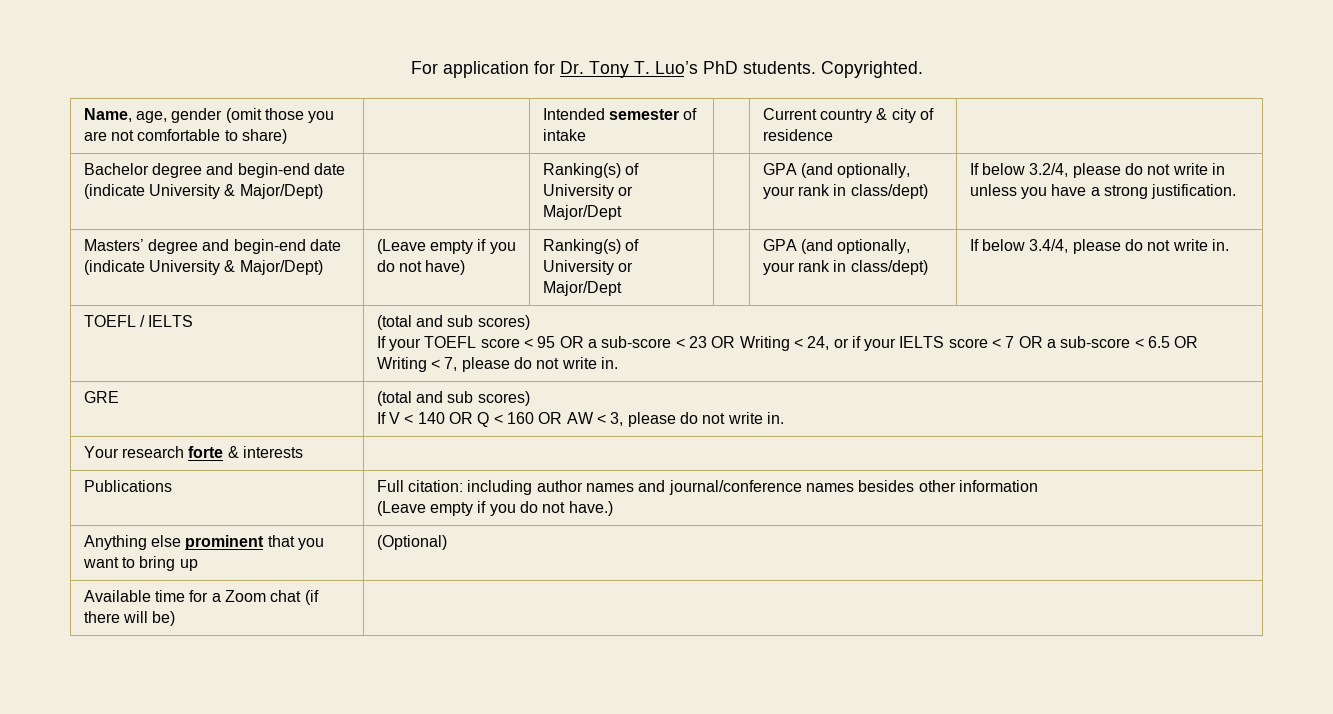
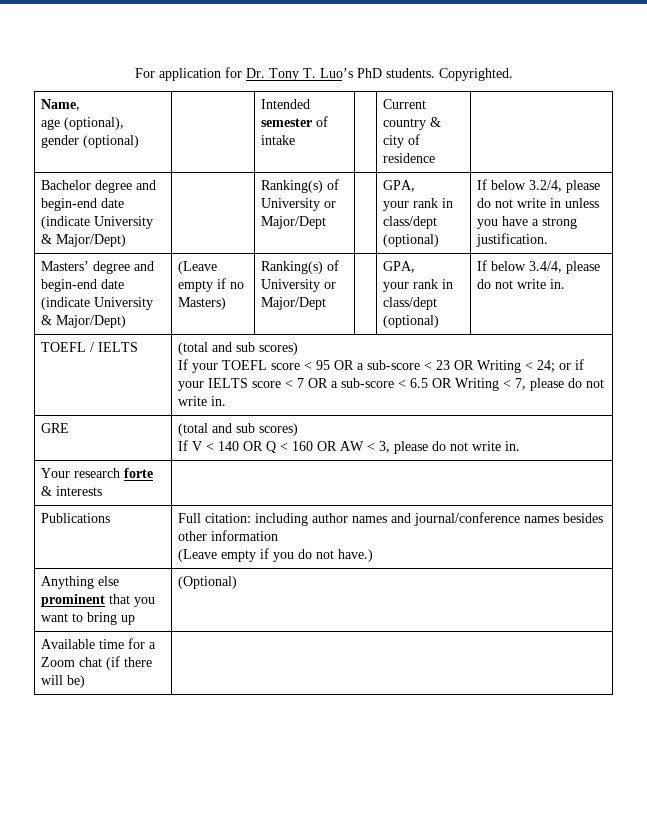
[136,108,335,123] [83,129,287,144] age, gender (omit those you are not comfortable to share) -> [41,117,125,130] [41,135,140,148] // age (optional), gender (optional)
[762,163,911,178] [762,184,928,199] GPA (and optionally, your rank in class/dept) -> [383,180,416,192] [383,198,454,211] [383,216,438,229] [383,234,440,247] GPA, // your rank in class/dept (optional)
[489,242,516,254] [376,260,466,275] [542,239,640,254] [542,260,634,275] [542,281,622,296] [762,239,911,254] [762,260,928,275] you do not have) | Ranking(s) of University or Major/Dept | | GPA (and optionally, your rank in class/dept) -> [230,282,245,289] [178,297,227,310] [261,260,340,274] [261,279,337,292] [261,297,327,310] [383,261,416,273] [383,279,454,292] [383,297,438,310] [383,315,440,328] no Masters) | Ranking(s) of University or Major/Dept | | GPA, // your rank in class/dept (optional)
[807,336,830,350] 24, -> [537,360,556,373] 24;

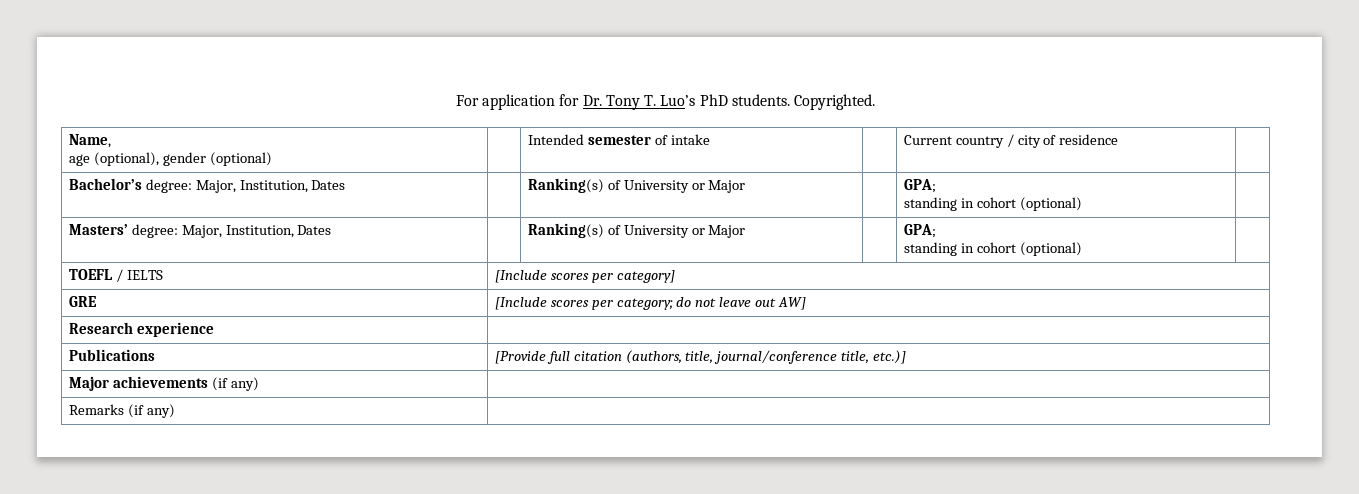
[430,117,442,127] & -> [1006,134,1014,147] /
[41,180,157,193] [41,198,125,211] [41,216,154,229] [41,234,127,247] [261,179,340,193] [261,198,337,211] [261,216,327,229] [383,180,416,192] [383,198,454,211] [383,216,438,229] [383,234,440,247] [477,179,601,193] [477,198,600,208] [477,216,578,229] [476,233,549,247] [41,261,155,274] [41,279,125,292] [41,297,154,310] [41,315,127,328] [178,261,218,274] [178,278,245,292] [178,297,227,310] [261,260,340,274] [261,279,337,292] [261,297,327,310] [383,261,416,273] [383,279,454,292] [383,297,438,310] [383,315,440,328] [477,260,601,274] [477,279,566,289] [41,342,139,352] [178,342,299,355] [178,359,585,373] [178,378,605,391] [178,396,227,406] [41,423,70,433] [178,423,299,436] [178,440,521,454] [41,468,154,478] [41,486,103,496] [41,513,111,523] [178,512,604,526] [178,530,279,541] [178,548,374,562] [41,576,120,589] [41,594,156,607] [41,612,136,625] [178,576,238,589] [41,638,157,649] [41,656,153,670] [41,675,86,688] Bachelor degree and begin-end date (indicate University & Major/Dept) | | Ranking(s) of University or Major/Dept | | GPA, // your rank in class/dept (optional) | If below 3.2/4, please do not write in unless you have a strong justification. // Masters’ degree and begin-end date (indicate University & Major/Dept) | (Leave empty if no Masters) | Ranking(s) of University or Major/Dept | | GPA, // your rank in class/dept (optional) | If below 3.4/4, please do not write in. // TOEFL / IELTS | (total and sub scores) // If your TOEFL score < 95 OR a sub-score < 23 OR Writing < 24; or if your IELTS score < 7 OR a sub-score < 6.5 OR Writing < 7, please do not write in. // GRE | (total and sub scores) // If V < 140 OR Q < 160 OR AW < 3, please do not write in. // Your research forte & interests | // Publications | Full citation: including author names and journal/conference names besides other information // (Leave empty if you do not have.) // Anything else prominent that you want to bring up | (Optional) // Available time for a Zoom chat (if there will be) -> [68,178,346,193] [527,178,746,193] [903,179,936,193] [903,197,1082,211] [68,224,332,238] [527,223,746,238] [903,224,936,238] [903,242,1082,256] [68,269,163,282] [494,270,675,283] [68,296,97,307] [494,297,807,310] [68,322,214,337] [68,349,155,361] [494,350,907,364] [68,376,259,391] [68,404,175,418] Bachelor’s degree: Major, Institution, Dates | | Ranking(s) of University or Major | | GPA; // standing in cohort (optional) | // Masters’ degree: Major, Institution, Dates | | Ranking(s) of University or Major | | GPA; // standing in cohort (optional) | // TOEFL / IELTS | [Include scores per category] // GRE | [Include scores per category; do not leave out AW] // Research experience | // Publications | [Provide full citation (authors, title, journal/conference title, etc.)] // Major achievements (if any) | // Remarks (if any)

